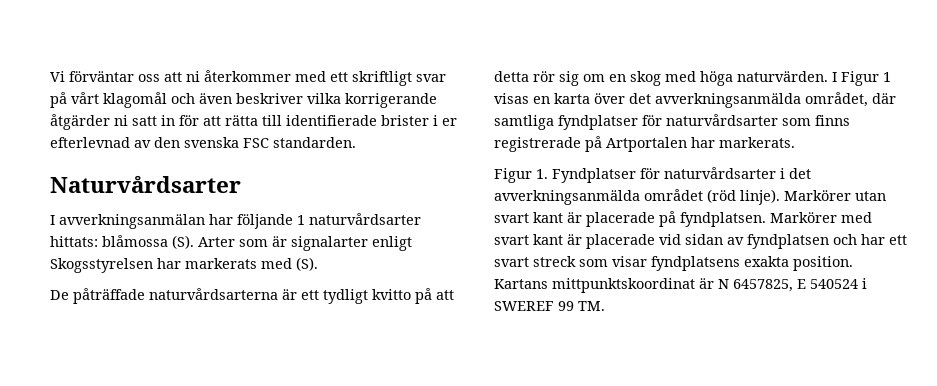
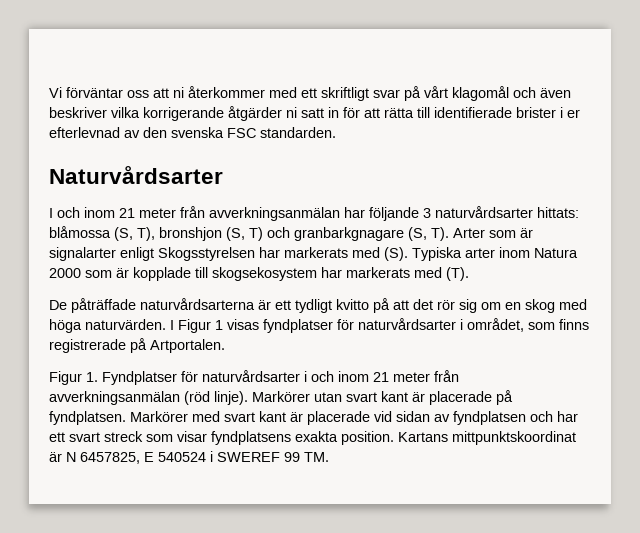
(55, 220) none -> [57,206,205,218] och inom 21 meter från
[297,215,305,225] 1 -> [423,208,431,218] 3
[172,235,194,249] (S). -> [114,227,449,241] (S, T), bronshjon (S, T) och granbarkgnagare (S, T).
(318, 264) none -> [412,247,578,261] [49,267,469,281] Typiska arter inom Natura 2000 som är kopplade till skogsekosystem har markerats med (T).
[494,71,529,82] detta -> [413,299,433,310] det
[533,92,896,108] [494,115,554,130] en karta över det avverkningsanmälda området, där samtliga -> (259, 324) none
(778, 120) none -> [460,318,524,332] i området,
[606,137,795,152] Artportalen har markerats. -> [150,339,225,353] Artportalen.
[789,168,811,179] [494,189,703,205] det avverkningsanmälda området -> [311,370,459,382] [49,391,180,405] och inom 21 meter från avverkningsanmälan

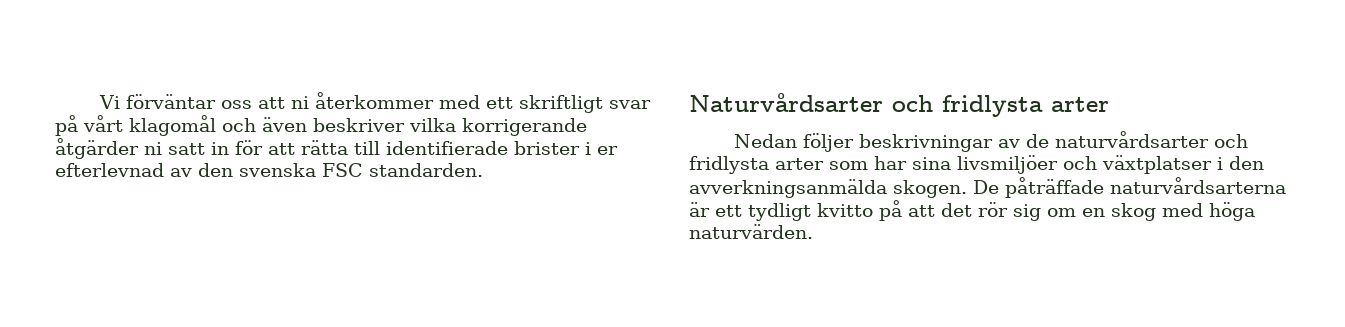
[49,206,579,221] [49,226,533,241] [49,247,578,261] [49,267,469,281] // I och inom 21 meter från avverkningsanmälan har följande 3 naturvårdsarter hittats: blåmossa (S, T), bronshjon (S, T) och granbarkgnagare (S, T). Arter som är signalarter enligt Skogsstyrelsen har markerats med (S). Typiska arter inom Natura 2000 som är kopplade till skogsekosystem har markerats med (T). // -> [892,95,1109,117] [734,131,1249,152] [689,155,1264,174] [689,179,967,198] och fridlysta arter // Nedan följer beskrivningar av de naturvårdsarter och fridlysta arter som har sina livsmiljöer och växtplatser i den avverkningsanmälda skogen.
[170,318,589,333] [49,338,225,353] [49,370,459,385] [49,390,513,405] [49,411,578,425] [49,431,576,445] [49,451,329,464] I Figur 1 visas fyndplatser för naturvårdsarter i området, som finns registrerade på Artportalen. // Figur 1. Fyndplatser för naturvårdsarter i och inom 21 meter från avverkningsanmälan (röd linje). Markörer utan svart kant är placerade på fyndplatsen. Markörer med svart kant är placerade vid sidan av fyndplatsen och har ett svart streck som visar fyndplatsens exakta position. Kartans mittpunktskoordinat är N 6457825, E 540524 i SWEREF 99 TM. -> (813, 231) none

